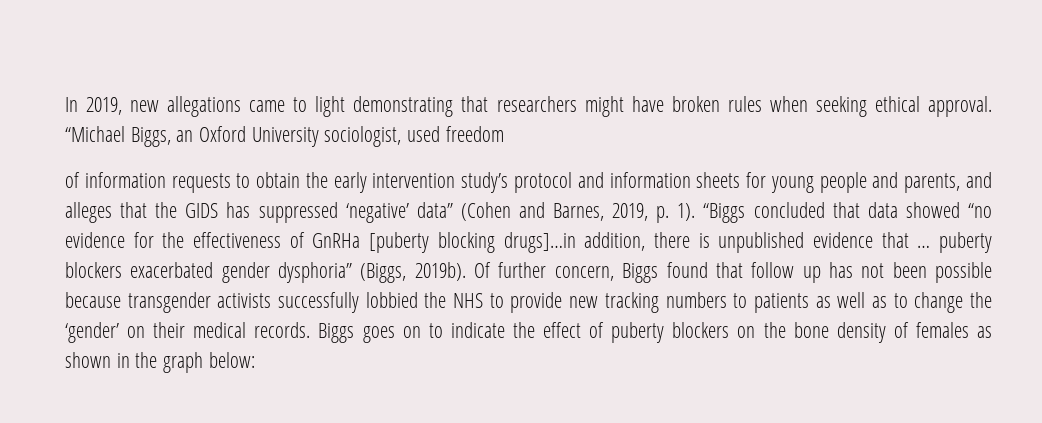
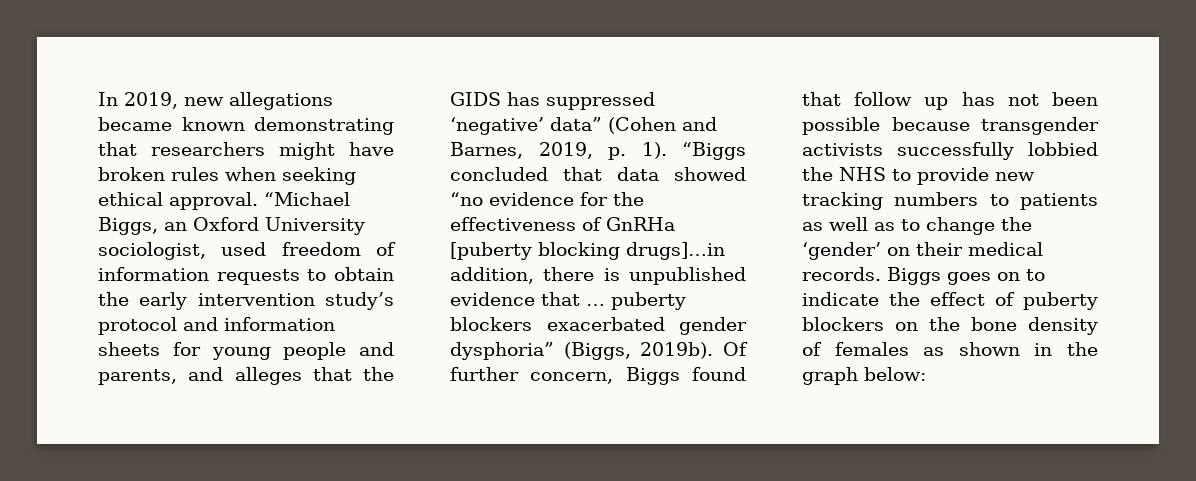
[249,96,346,117] came to light -> [98,117,245,131] became known
(504, 134) // -> (361, 249) none

